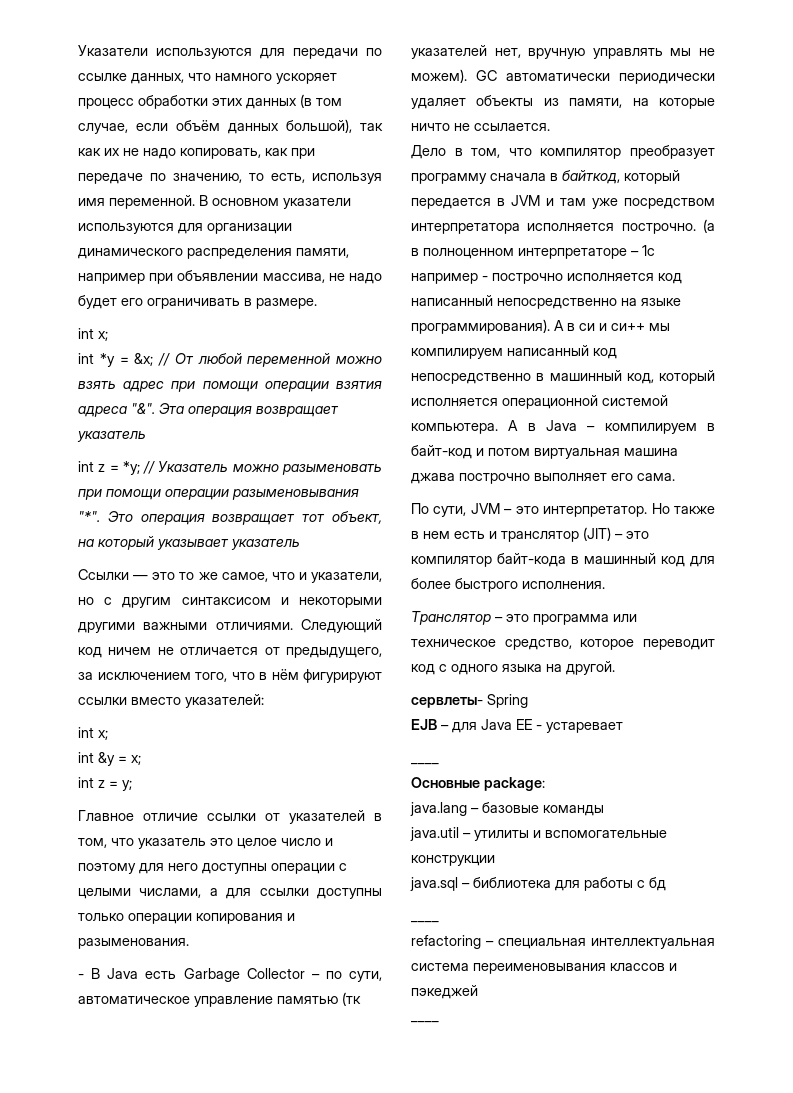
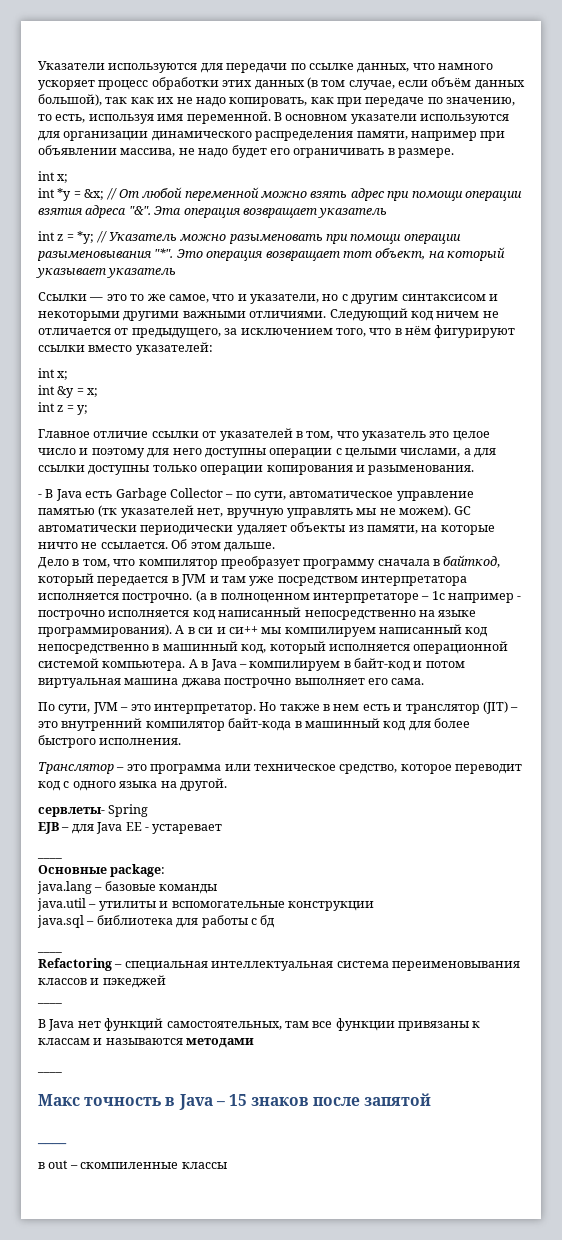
(550, 127) none -> [171,539,275,552] Об этом дальше.
(649, 535) none -> [61,718,143,731] внутренний
[411,935,481,949] refactoring -> [38,958,112,971] Refactoring
(439, 1022) none -> [38,1018,481,1031] [38,1038,255,1048] [37,1071,62,1073] [38,1093,432,1110] [37,1142,67,1145] [38,1160,227,1169] // В Java нет функций самостоятельных, там все функции привязаны к классам и называются методами // ____ // Макс точность в Java – 15 знаков после запятой // ____ // в out – скомпиленные классы

